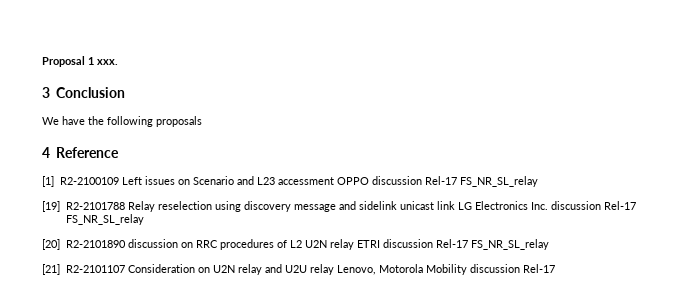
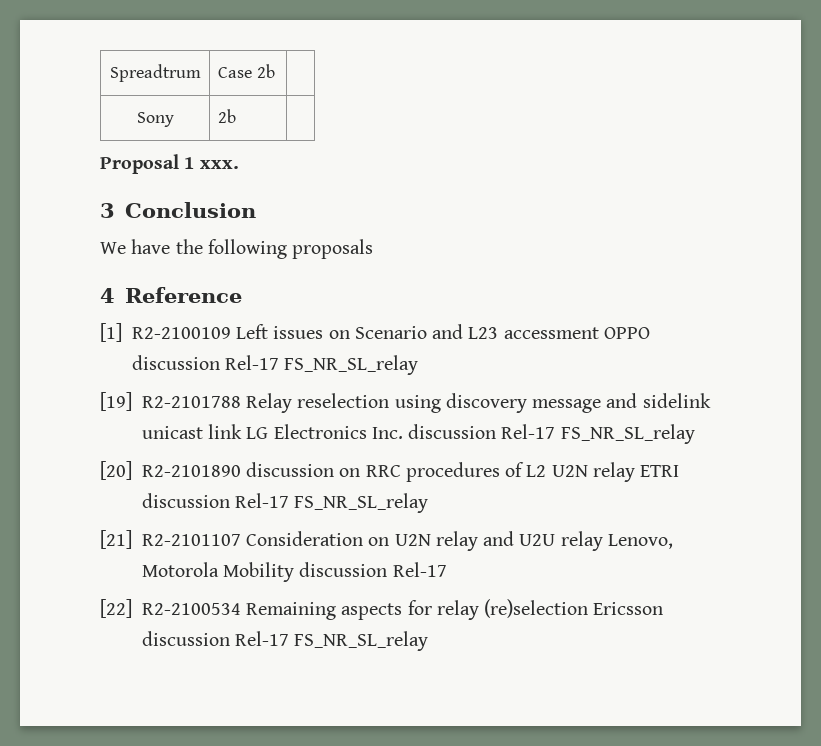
(42, 61) none -> [109,64,201,82] [217,64,275,78] [136,112,174,127] [217,109,236,123] Spreadtrum | Case 2b | // Sony | 2b | //
(555, 268) none -> [100,599,664,620] [141,631,429,651] // [22] R2-2100534 Remaining aspects for relay (re)selection Ericsson discussion Rel-17 FS_NR_SL_relay

